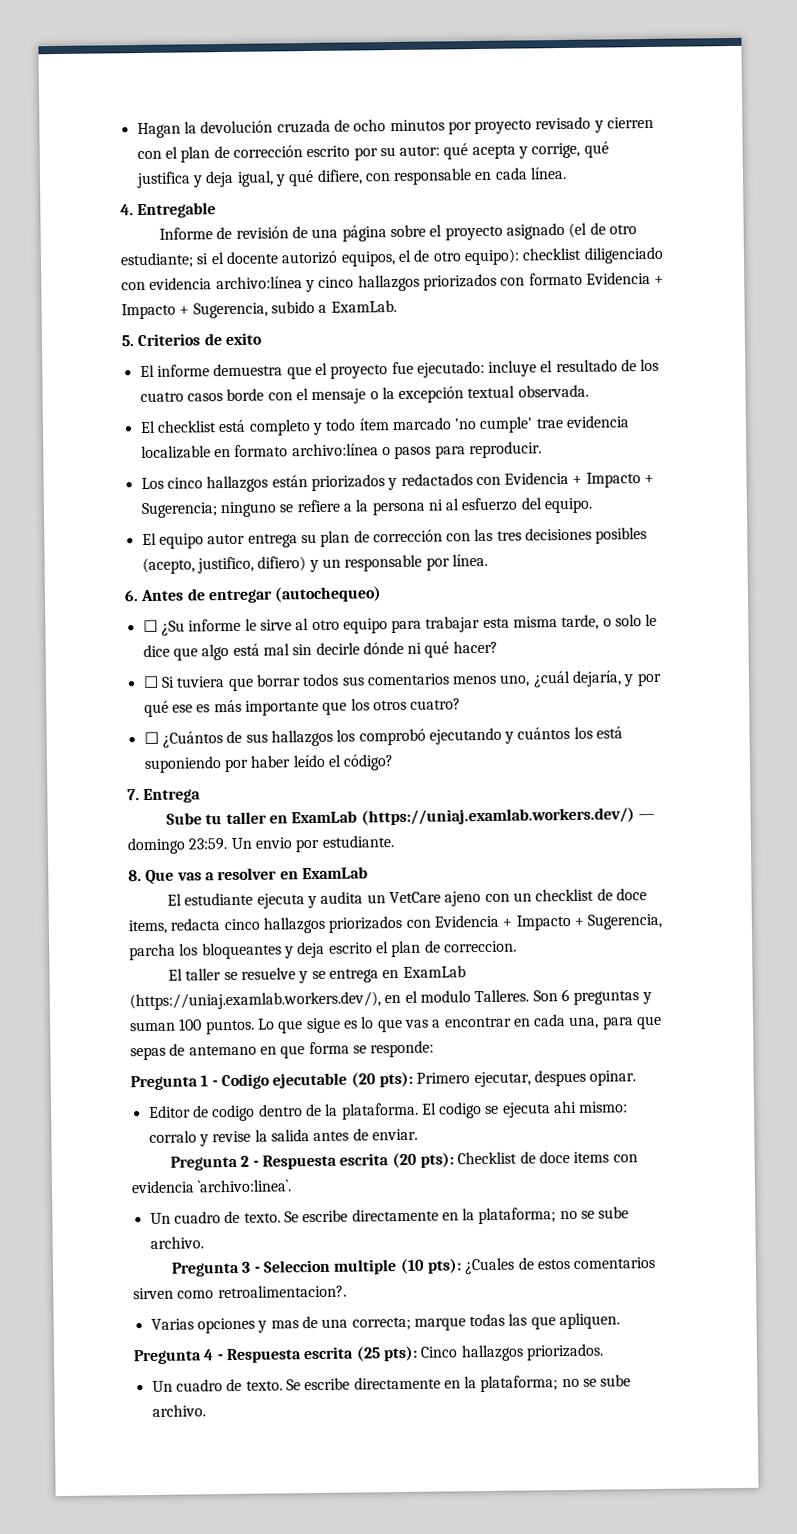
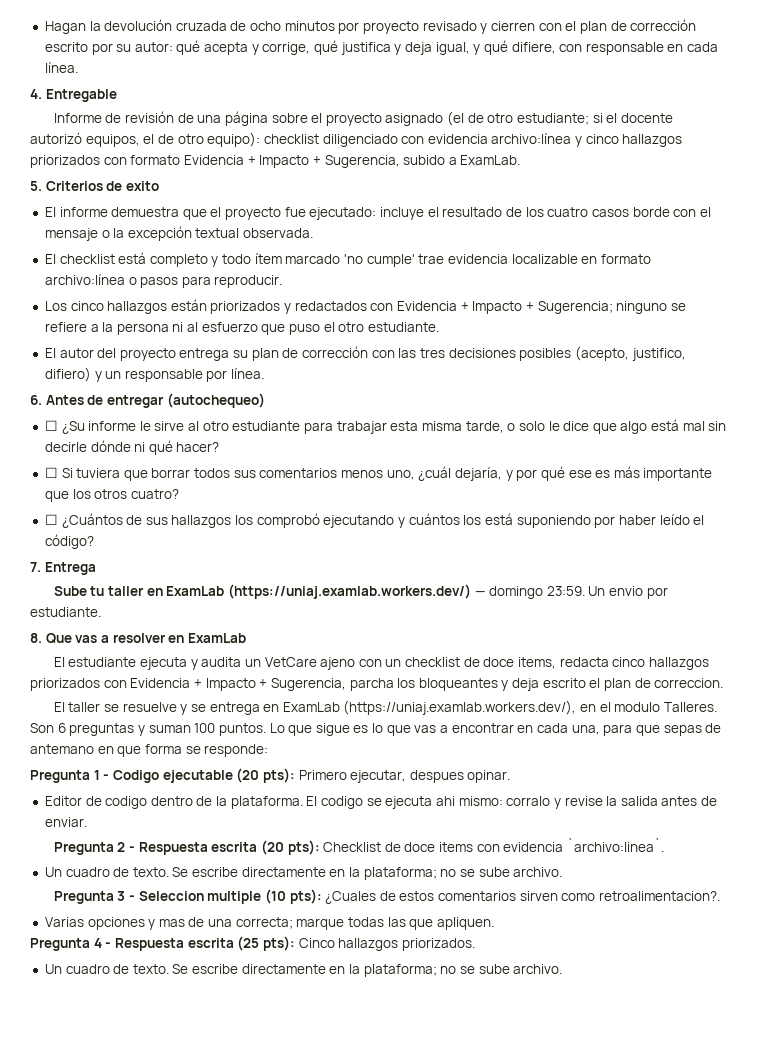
[520,497,593,514] [141,532,246,549] del equipo. // El equipo autor -> [261,322,439,335] [44,348,176,361] que puso el otro estudiante. // El autor del proyecto
[342,618,388,634] equipo -> [232,421,301,431] estudiante

